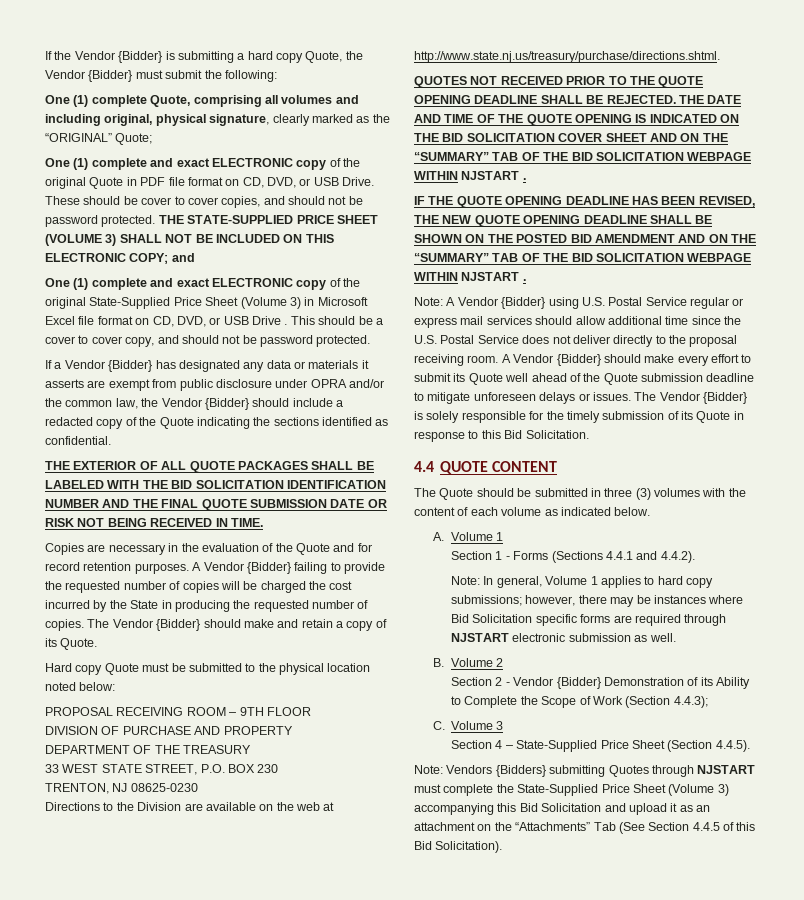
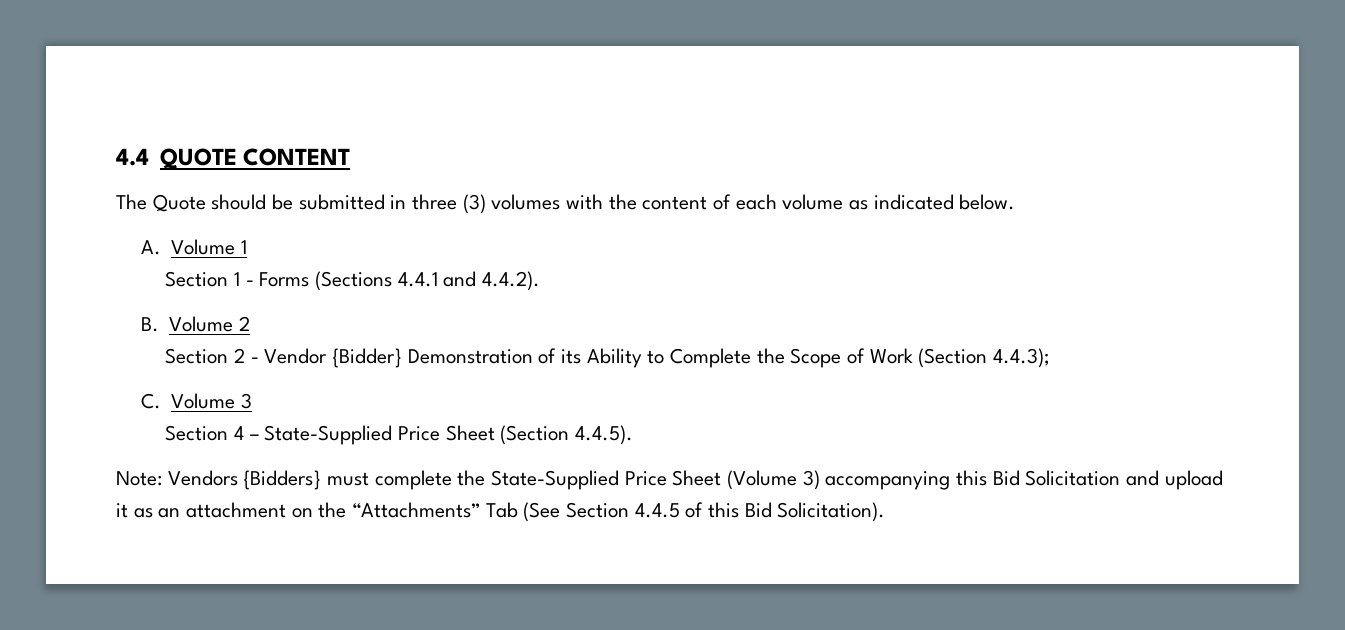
[45,51,363,63] [45,70,277,82] [45,95,359,107] [45,114,390,126] [45,133,153,145] [45,158,360,170] [45,177,375,189] [45,196,363,208] [45,215,378,227] [45,234,334,246] [45,253,195,264] [45,278,360,290] [45,297,368,309] [45,316,383,327] [45,335,371,347] [45,360,369,372] [45,379,384,391] [45,398,343,410] [45,417,389,429] [45,436,111,445] [45,461,374,473] [45,480,386,489] [45,499,387,511] [45,518,263,527] [45,543,372,555] [45,562,385,574] [45,581,353,593] [45,600,369,612] [45,619,387,631] [45,638,98,650] [45,663,371,675] [45,682,116,691] [45,707,311,716] [45,726,293,735] [45,745,252,754] [45,764,279,775] [45,783,198,794] [45,802,335,811] [414,51,720,63] [414,76,704,88] [414,95,742,104] [414,114,739,126] [414,133,728,142] [414,152,752,161] [414,171,526,180] [414,196,755,208] [414,215,713,227] [414,234,756,243] [414,253,752,262] [414,272,526,281] [414,297,744,309] [414,316,741,328] [414,335,738,347] [414,354,752,366] [414,373,755,385] [414,392,747,404] [414,411,744,423] [414,430,589,442] If the Vendor {Bidder} is submitting a hard copy Quote, the Vendor {Bidder} must submit the following: // One (1) complete Quote, comprising all volumes and including original, physical signature, clearly marked as the “ORIGINAL” Quote; // One (1) complete and exact ELECTRONIC copy of the original Quote in PDF file format on CD, DVD, or USB Drive. These should be cover to cover copies, and should not be password protected. THE STATE-SUPPLIED PRICE SHEET (VOLUME 3) SHALL NOT BE INCLUDED ON THIS ELECTRONIC COPY; and // One (1) complete and exact ELECTRONIC copy of the original State-Supplied Price Sheet (Volume 3) in Microsoft Excel file format on CD, DVD, or USB Drive . This should be a cover to cover copy, and should not be password protected. // If a Vendor {Bidder} has designated any data or materials it asserts are exempt from public disclosure under OPRA and/or the common law, the Vendor {Bidder} should include a redacted copy of the Quote indicating the sections identified as confidential. // THE EXTERIOR OF ALL QUOTE PACKAGES SHALL BE LABELED WITH THE BID SOLICITATION IDENTIFICATION NUMBER AND THE FINAL QUOTE SUBMISSION DATE OR RISK NOT BEING RECEIVED IN TIME. // Copies are necessary in the evaluation of the Quote and for record retention purposes. A Vendor {Bidder} failing to provide the requested number of copies will be charged the cost incurred by the State in producing the requested number of copies. The Vendor {Bidder} should make and retain a copy of its Quote. // Hard copy Quote must be submitted to the physical location noted below: // PROPOSAL RECEIVING ROOM – 9TH FLOOR // DIVISION OF PURCHASE AND PROPERTY // DEPARTMENT OF THE TREASURY // 33 WEST STATE STREET, P.O. BOX 230 // TRENTON, NJ 08625-0230 // Directions to the Division are available on the web at http://www.state.nj.us/treasury/purchase/directions.shtml. // QUOTES NOT RECEIVED PRIOR TO THE QUOTE OPENING DEADLINE SHALL BE REJECTED. THE DATE AND TIME OF THE QUOTE OPENING IS INDICATED ON THE BID SOLICITATION COVER SHEET AND ON THE “SUMMARY” TAB OF THE BID SOLICITATION WEBPAGE WITHIN NJSTART . // IF THE QUOTE OPENING DEADLINE HAS BEEN REVISED, THE NEW QUOTE OPENING DEADLINE SHALL BE SHOWN ON THE POSTED BID AMENDMENT AND ON THE “SUMMARY” TAB OF THE BID SOLICITATION WEBPAGE WITHIN NJSTART . // Note: A Vendor {Bidder} using U.S. Postal Service regular or express mail services should allow additional time since the U.S. Postal Service does not deliver directly to the proposal receiving room. A Vendor {Bidder} should make every effort to submit its Quote well ahead of the Quote submission deadline to mitigate unforeseen delays or issues. The Vendor {Bidder} is solely responsible for the timely submission of its Quote in response to this Bid Solicitation. // -> (116, 157) none
[451,576,714,588] [451,595,744,607] [451,614,727,626] [451,633,676,642] // Note: In general, Volume 1 applies to hard copy submissions; however, there may be instances where Bid Solicitation specific forms are required through NJSTART electronic submission as well. -> (541, 281) none
[549,765,756,777] submitting Quotes through NJSTART -> (322, 480) none

